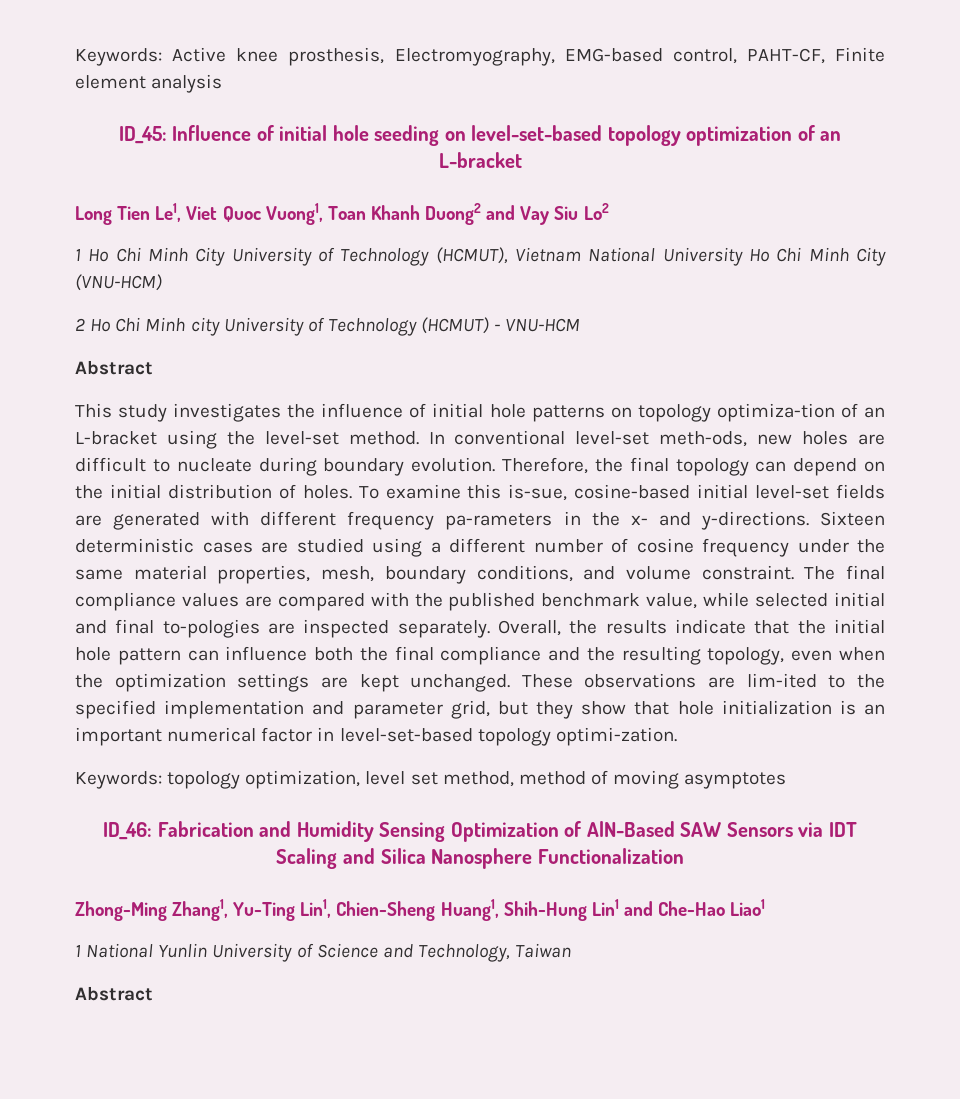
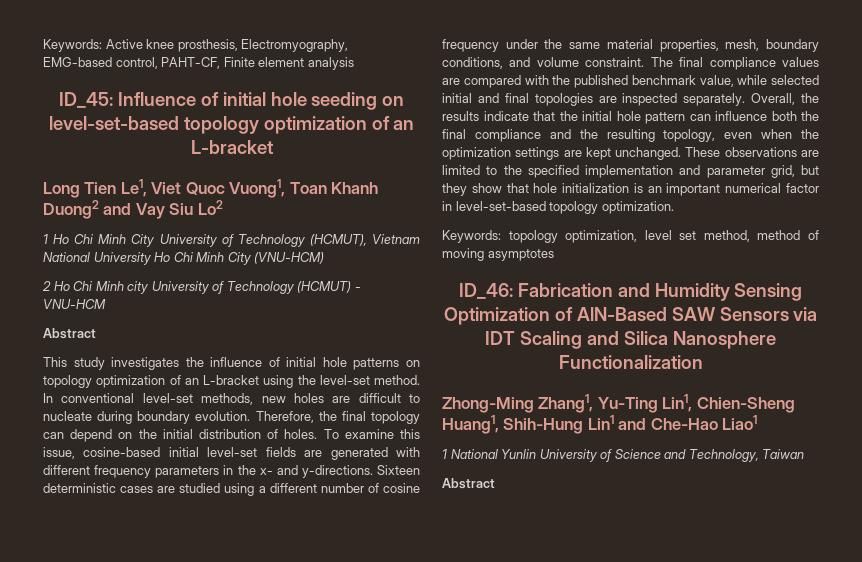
[716,403,835,422] optimiza-tion -> [96,375,166,388] optimization
[659,431,748,447] meth-ods, -> [201,393,254,405] methods,
[508,484,568,501] is-sue, -> [43,447,75,459] issue,
[445,513,553,530] pa-rameters -> [155,466,220,478] parameters
[162,619,260,638] to-pologies -> [534,93,593,106] topologies
[746,673,817,688] lim-ited -> [442,165,480,175] limited
[555,727,677,746] optimi-zation. -> [601,201,674,214] optimization.

